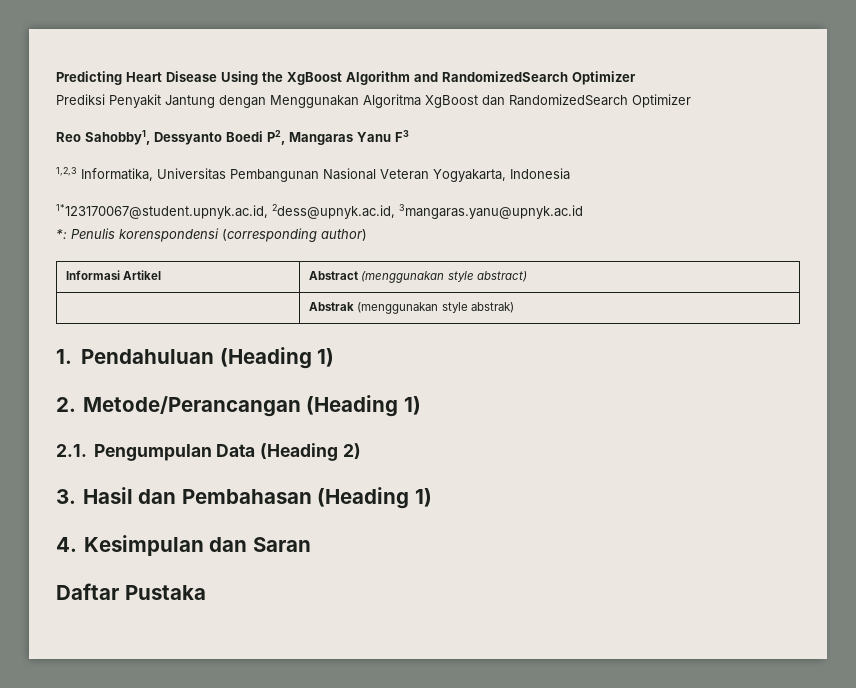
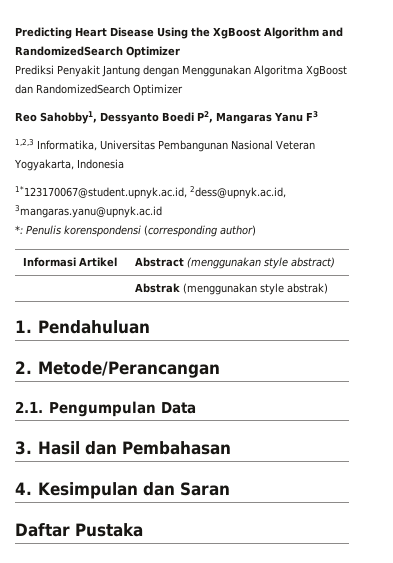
[219,347,335,369] (Heading 1) -> (150, 327) none
[306,395,421,417] (Heading 1) -> (220, 369) none
[259,443,361,461] (Heading 2) -> (196, 408) none
[317,487,432,509] (Heading 1) -> (231, 448) none

